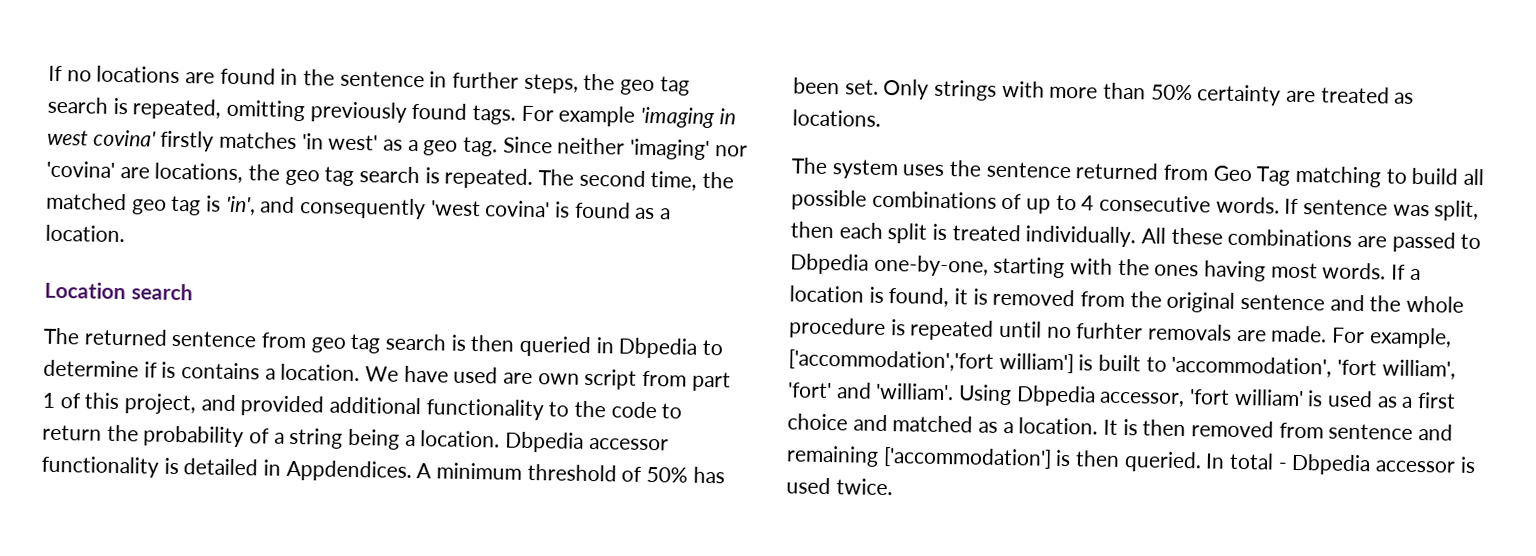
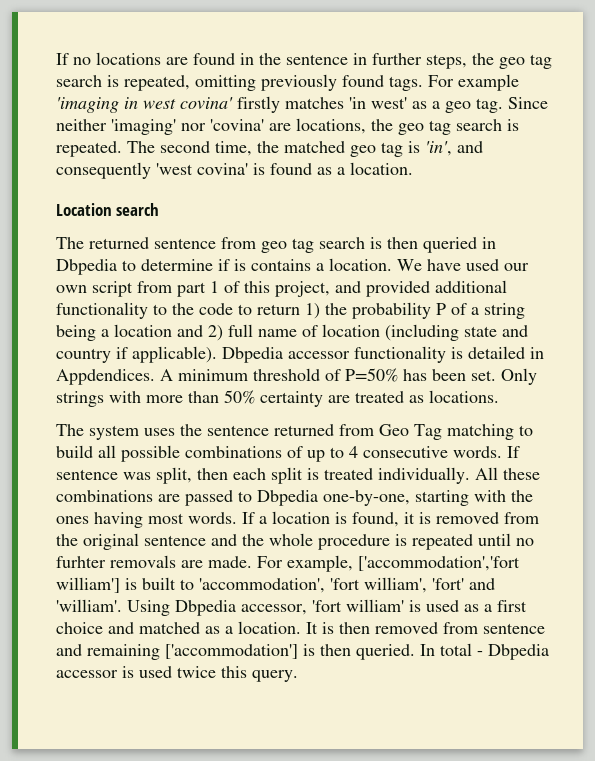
[503,372,534,385] are -> [504,263,529,271] our
(102, 432) none -> [305,303,320,319] 1)
(245, 436) none -> [436,303,446,315] P
[420,430,501,448] location. -> [114,324,528,341] [56,346,217,363] location and 2) full name of location (including state and country if applicable).
[646,466,689,483] 50% -> [345,368,398,382] P=50%
[835,478,893,496] twice. -> [177,666,298,682] twice this query.

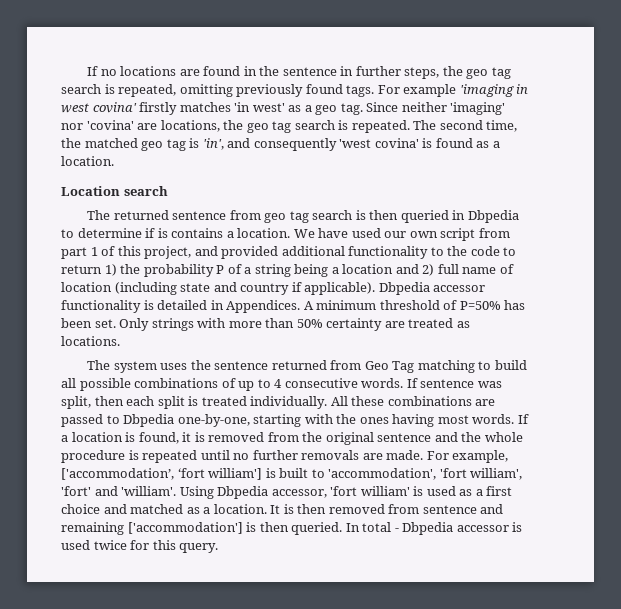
[56,369,155,385] Appdendices. -> [226,300,301,313] Appendices.
[56,556,106,568] furhter -> [252,450,298,460] further
[358,556,520,571] ['accommodation','fort -> [61,468,205,480] ['accommodation’, ‘fort
(216, 672) none -> [130,540,150,550] for

